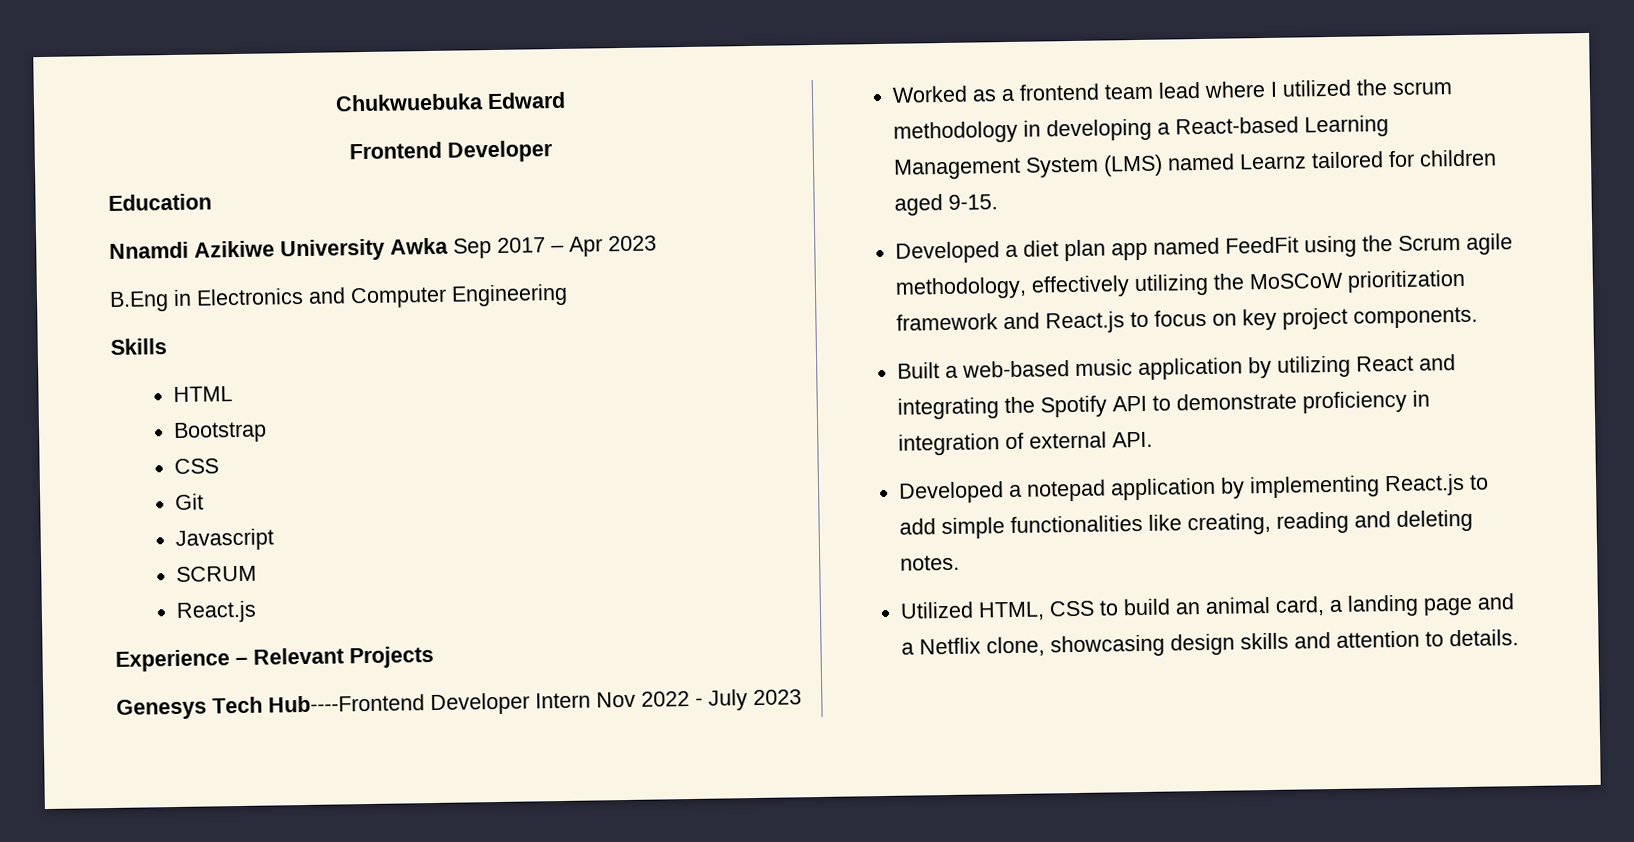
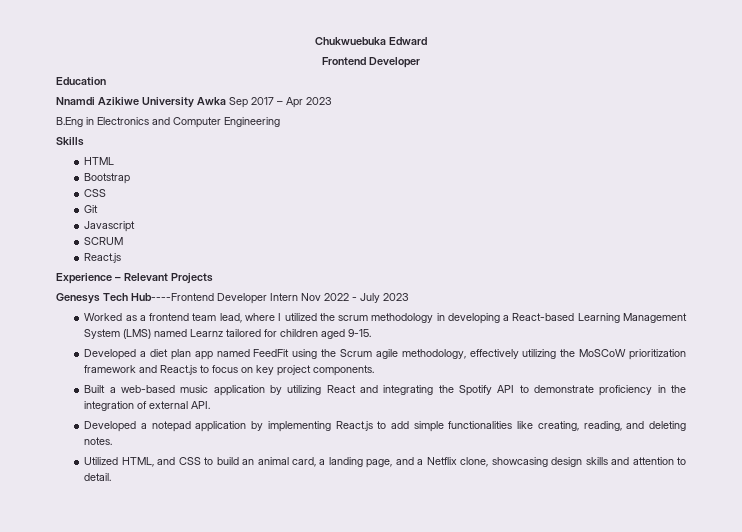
[1158,81,1202,99] lead -> [219,313,242,323] lead,
(1431, 398) none -> [670,385,686,393] the
[1276,511,1350,534] reading -> [583,421,622,431] reading,
(1046, 611) none -> [157,457,176,465] and
[1423,597,1474,616] page -> [366,459,393,468] page,
[1449,629,1520,647] details. -> [84,473,112,481] detail.

